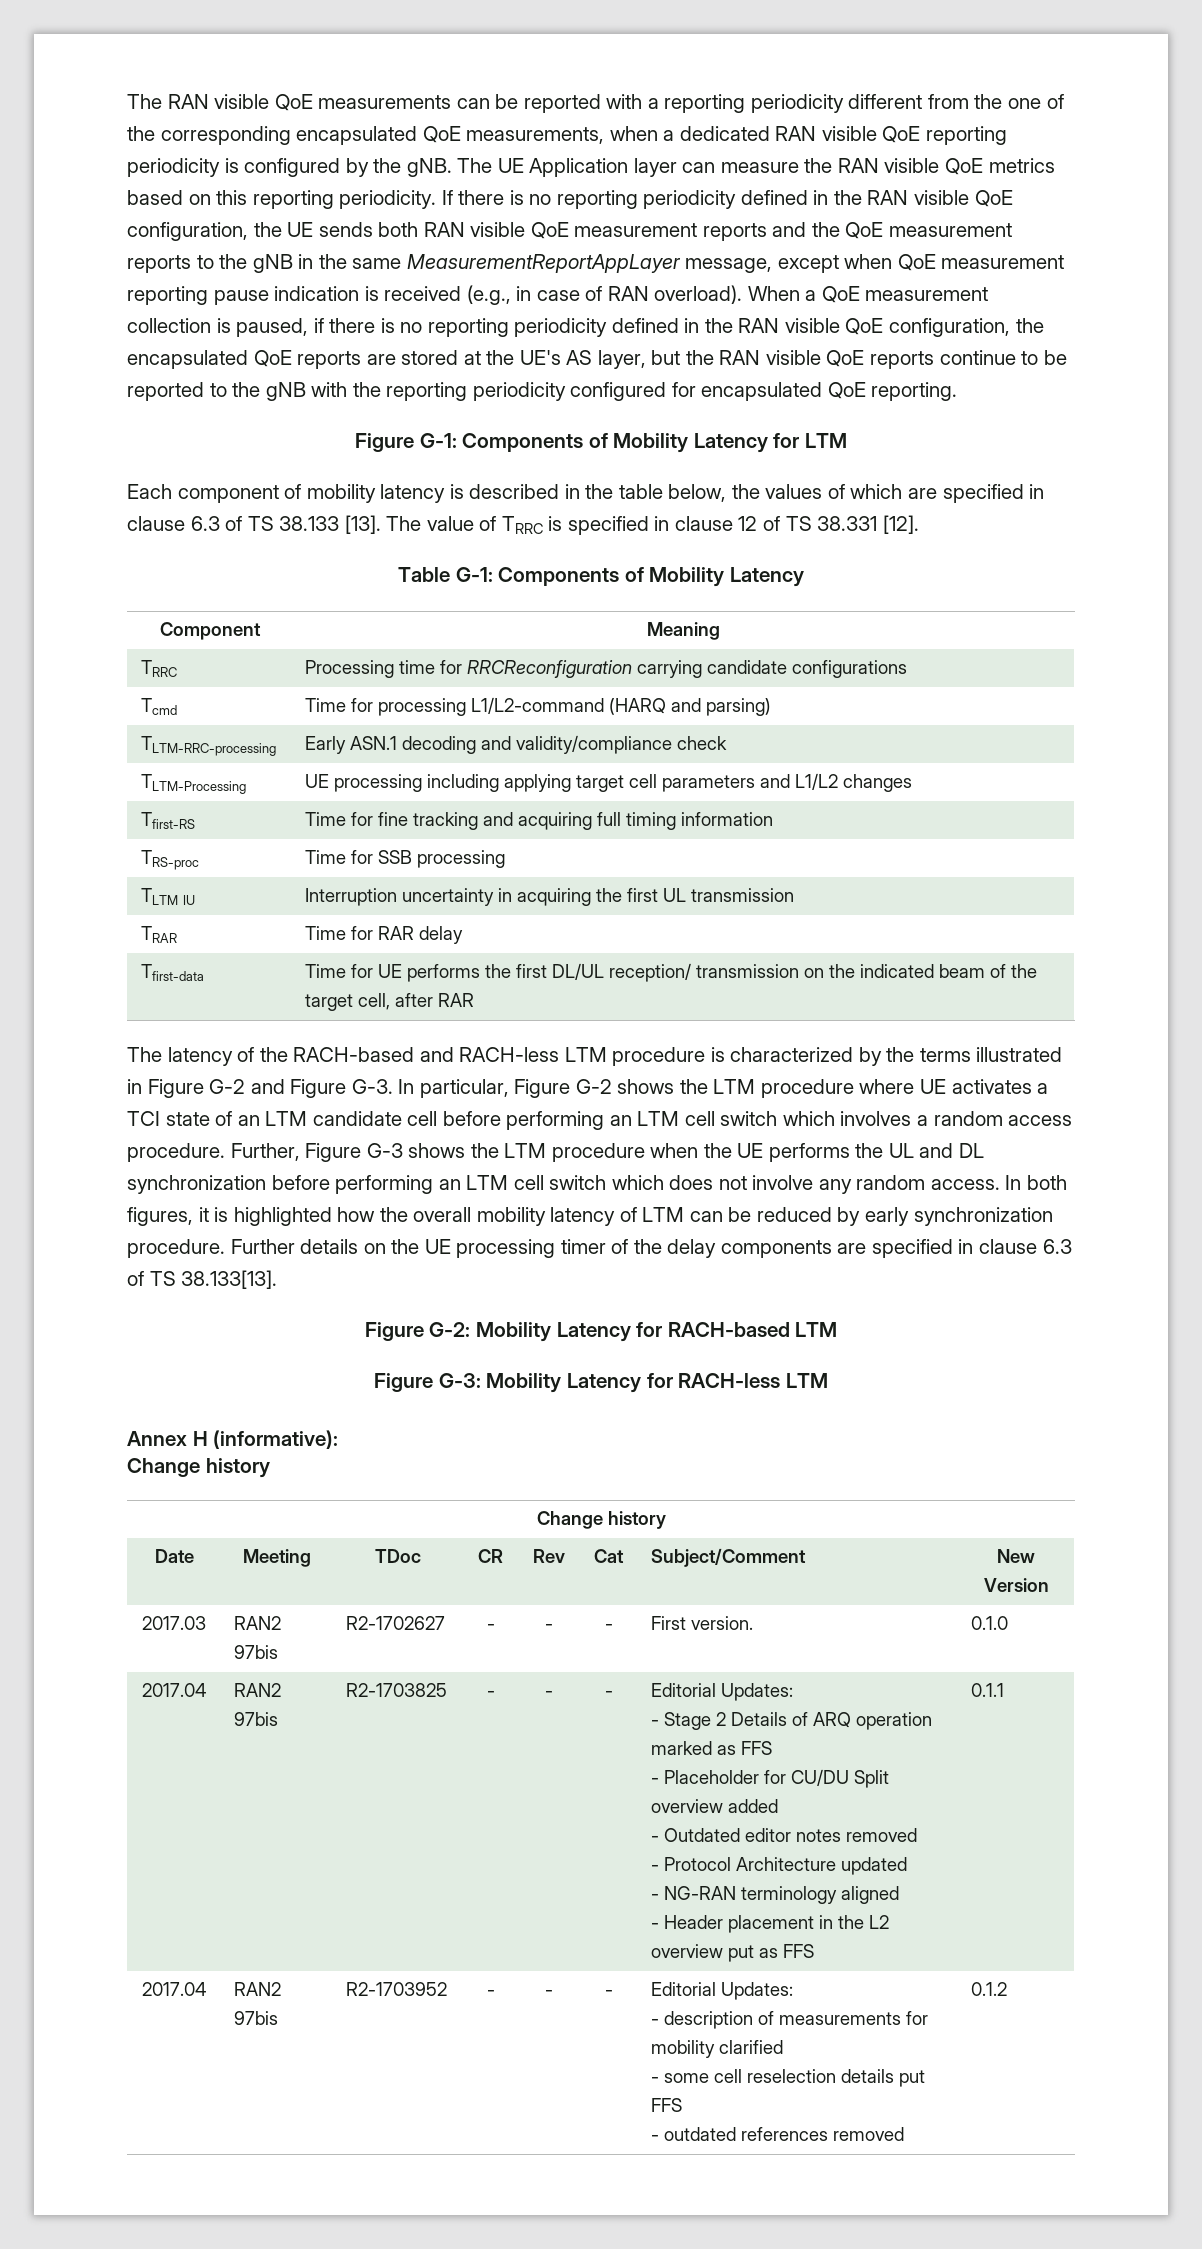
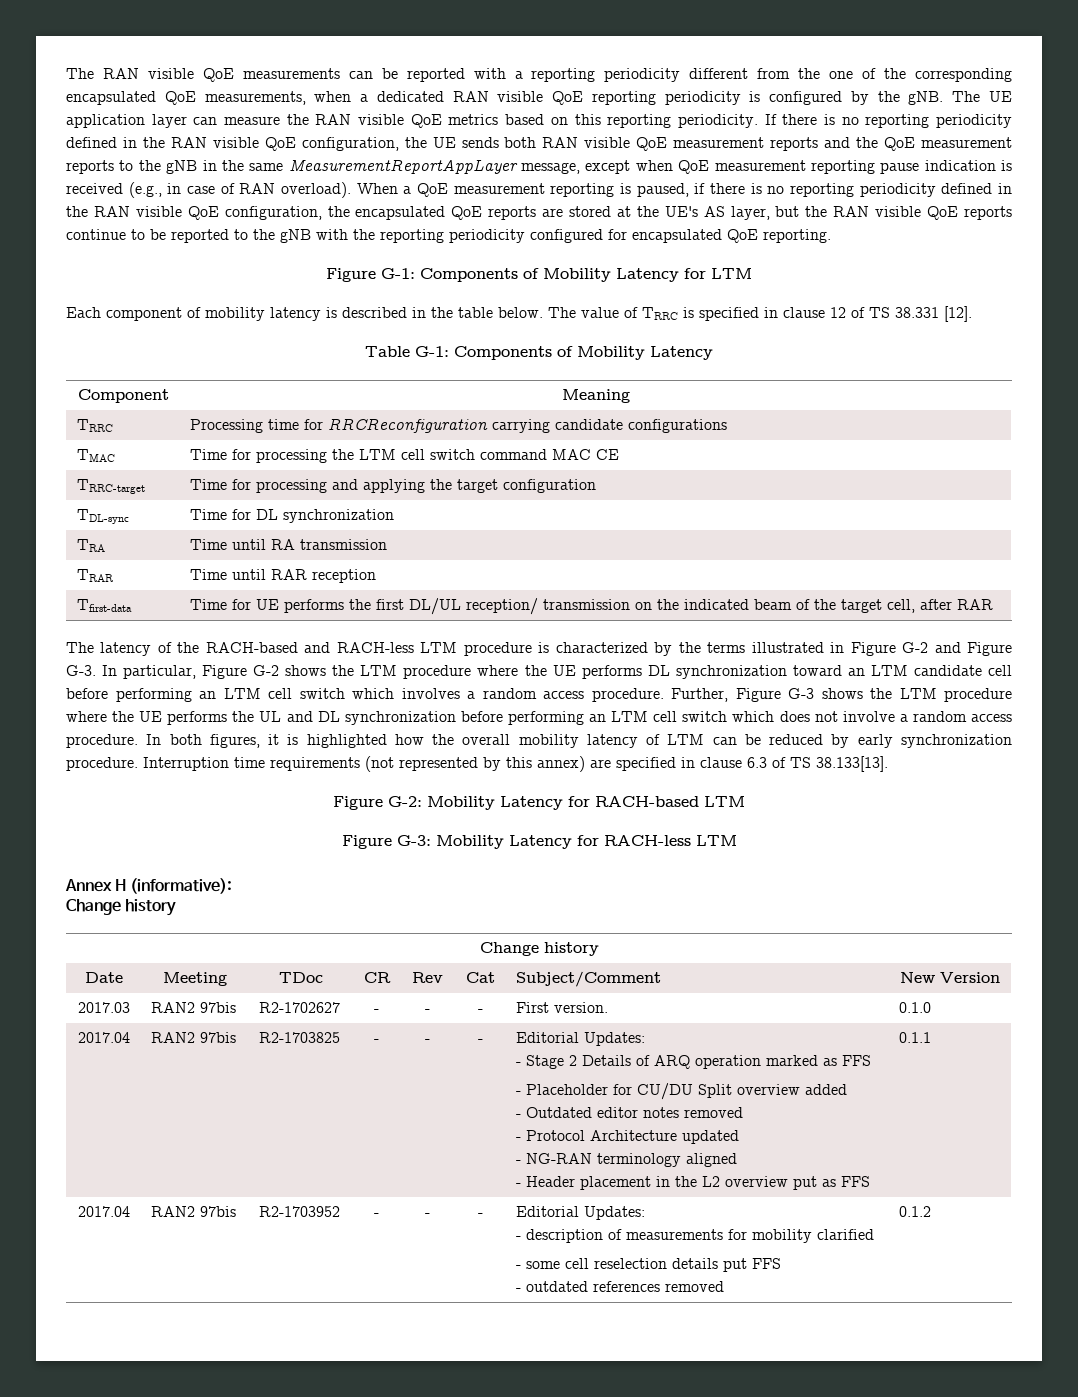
[529,158,629,177] Application -> [66,114,145,128] application
[127,318,211,333] collection -> [550,183,615,197] reporting
[668,484,1045,503] [127,515,381,534] below, the values of which are specified in clause 6.3 of TS 38.133 [13]. -> [498,307,543,318] below.
[141,698,178,715] [305,697,772,716] [141,736,277,756] [305,735,728,754] [141,774,247,794] [305,773,913,792] [141,812,196,829] [305,812,774,830] [141,850,200,870] [305,850,506,868] [141,888,196,905] [305,888,687,906] Tcmd | Time for processing L1/L2-command (HARQ and parsing) // TLTM-RRC-processing | Early ASN.1 decoding and validity/compliance check // TLTM-Processing | UE processing including applying target cell parameters and L1/L2 changes // Tfirst-RS | Time for fine tracking and acquiring full timing information // TRS-proc | Time for SSB processing // TLTM IU | Interruption uncertainty in acquiring the first UL -> [76,449,115,462] [189,449,619,463] [76,479,145,494] [189,479,596,493] [76,509,129,524] [189,509,394,523] [76,539,105,552] [189,539,295,550] TMAC | Time for processing the LTM cell switch command MAC CE // TRRC-target | Time for processing and applying the target configuration // TDL-sync | Time for DL synchronization // TRA | Time until RA
[351,926,464,944] for RAR delay -> [231,569,376,583] until RAR reception
[920,1079,1049,1094] [127,1111,233,1126] UE activates a TCI state of -> [524,665,842,679] the UE performs DL synchronization toward
[650,1143,699,1158] when -> [66,711,107,722] where
[818,1175,1000,1194] any random access. -> [899,711,1012,722] [66,734,138,748] a random access procedure.
[230,1239,832,1258] Further details on the UE processing timer of the delay components -> [143,756,585,772] Interruption time requirements (not represented by this annex)

